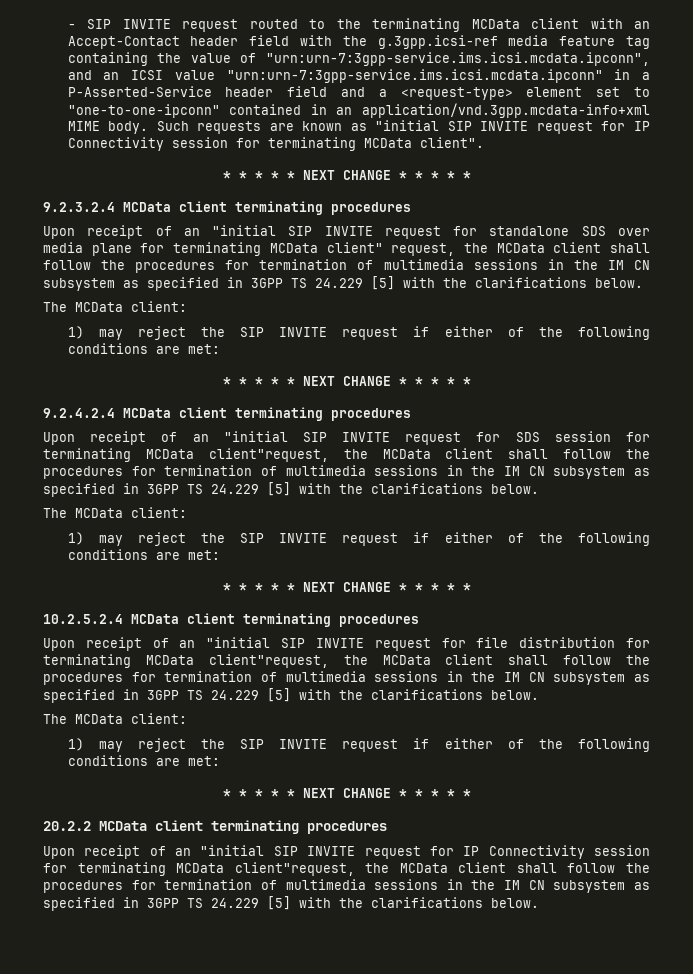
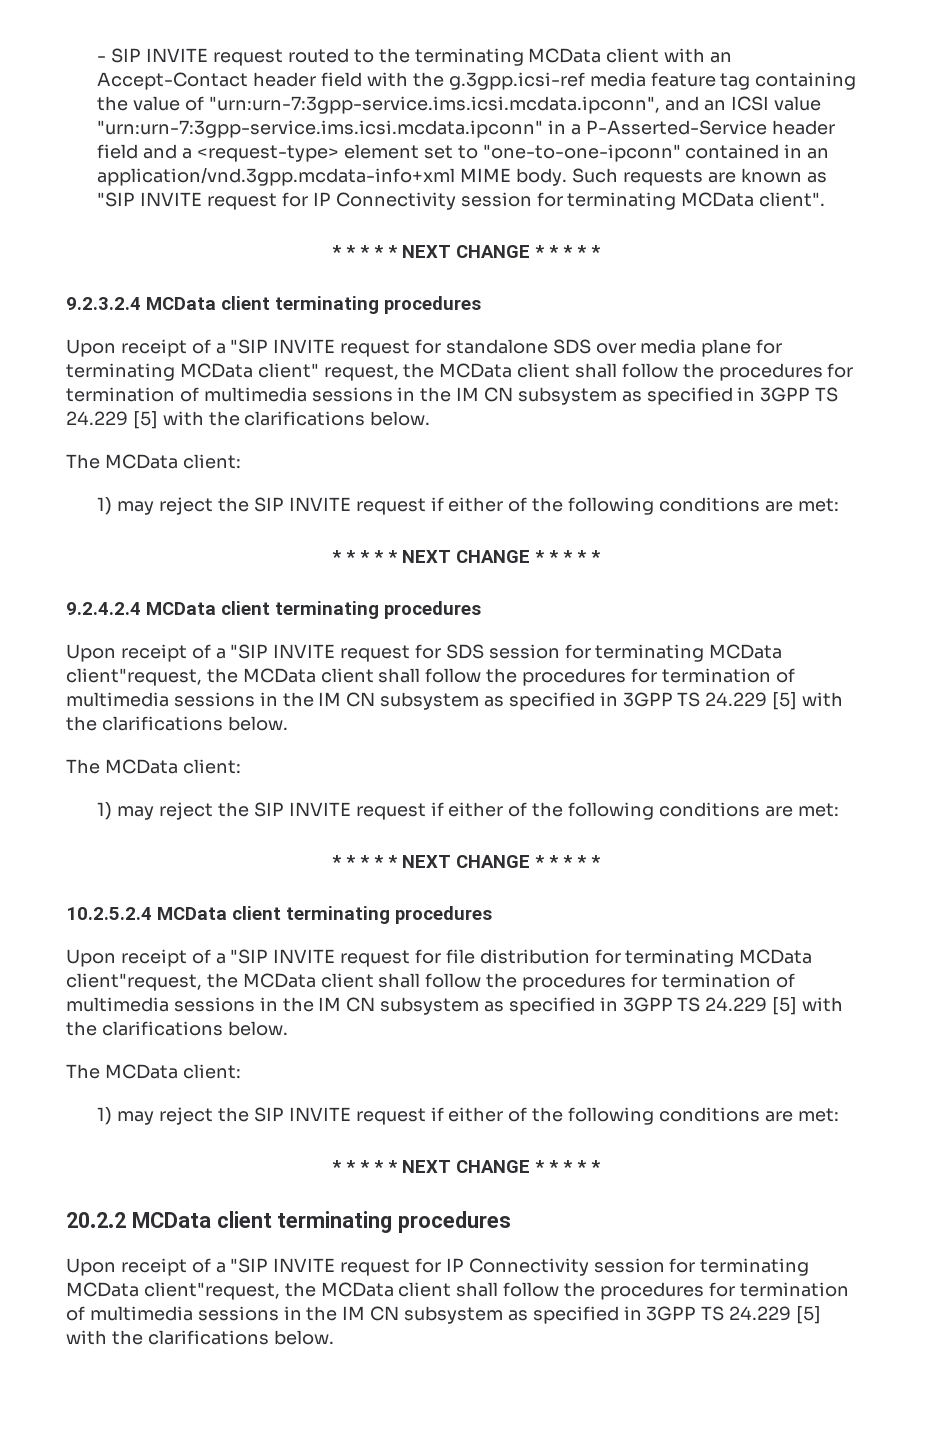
[375,120,472,131] "initial SIP -> [97,192,136,207] "SIP
[183,225,313,236] an "initial SIP -> [215,339,269,354] a "SIP
[192,431,327,442] an "initial SIP -> [215,644,269,659] a "SIP
[179,637,306,648] an "initial SIP -> [215,949,269,964] a "SIP
[175,845,298,856] an "initial SIP -> [215,1258,269,1273] a "SIP

